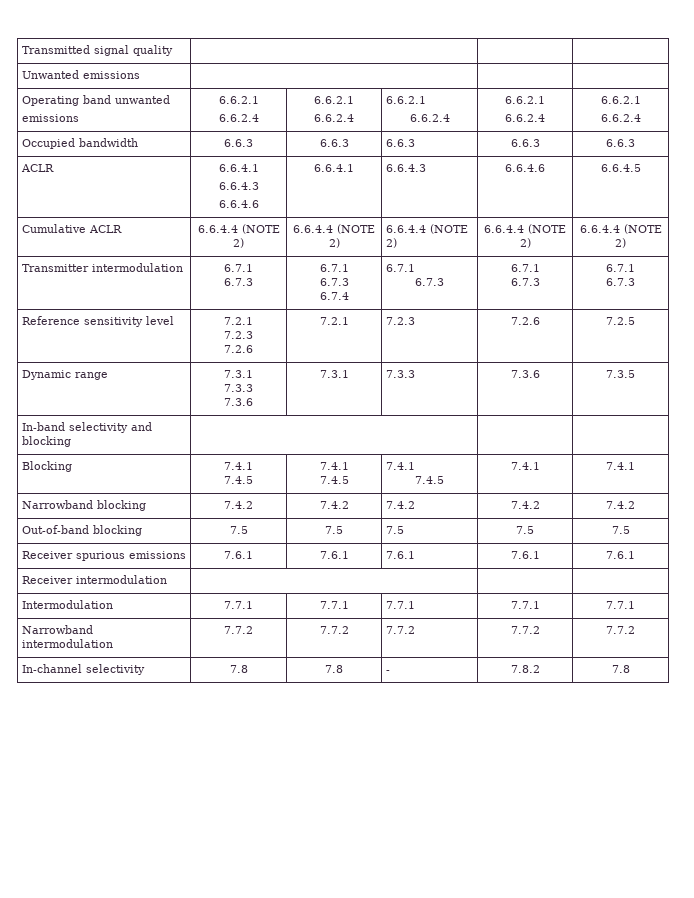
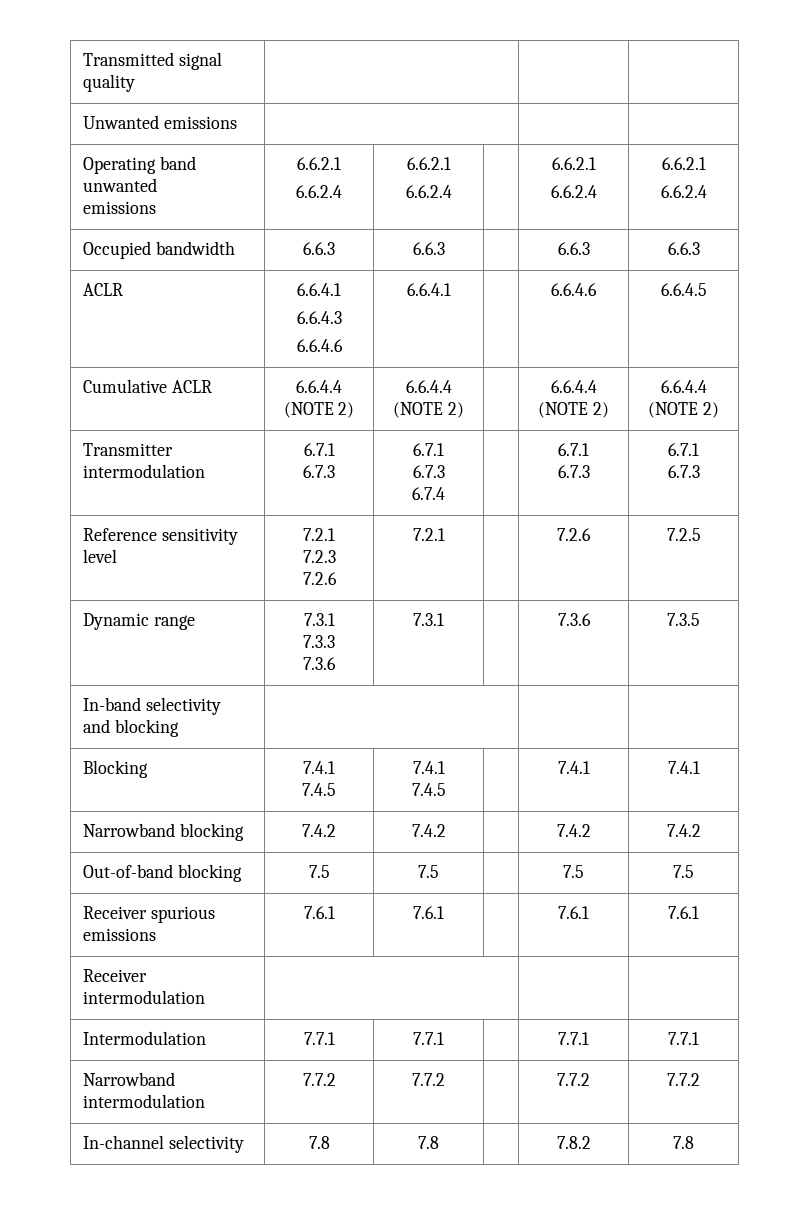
[385,96,426,104] [409,114,450,122] 6.6.2.1 // 6.6.2.4 -> (452, 191) none
[385,139,415,147] 6.6.3 -> (445, 248) none
[385,164,426,172] 6.6.4.3 -> (451, 289) none
[385,224,468,234] [385,238,397,248] 6.6.4.4 (NOTE 2) -> (464, 410) none
[385,264,415,272] [415,278,444,286] 6.7.1 // 6.7.3 -> (445, 493) none
[385,317,415,325] 7.2.3 -> (445, 534) none
[385,370,415,378] 7.3.3 -> (444, 619) none
[385,462,415,470] [415,476,444,484] 7.4.1 // 7.4.5 -> (446, 789) none
[385,501,415,509] 7.4.2 -> (446, 830) none
[385,526,404,534] 7.5 -> (439, 871) none
[385,551,415,559] 7.6.1 -> (444, 912) none
[385,601,415,609] 7.7.1 -> (444, 1038) none
[385,626,415,634] 7.7.2 -> (445, 1079) none
[385,670,390,673] - -> (439, 1142) none

